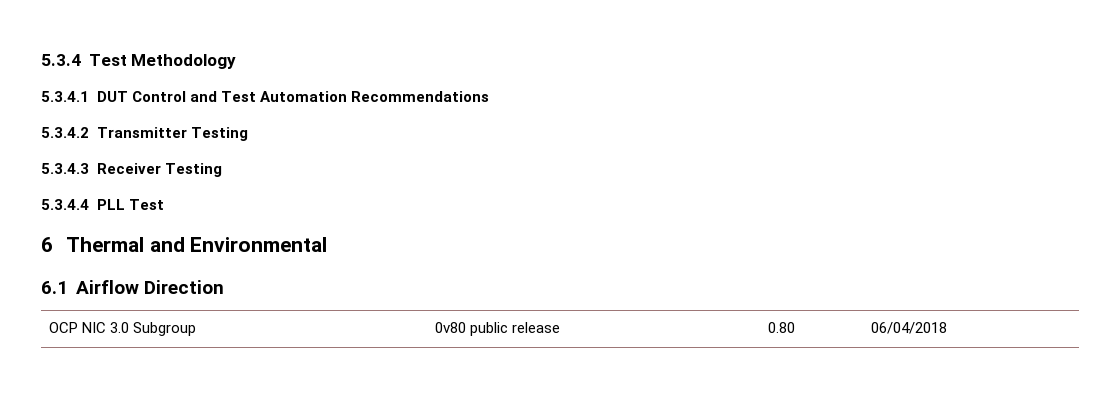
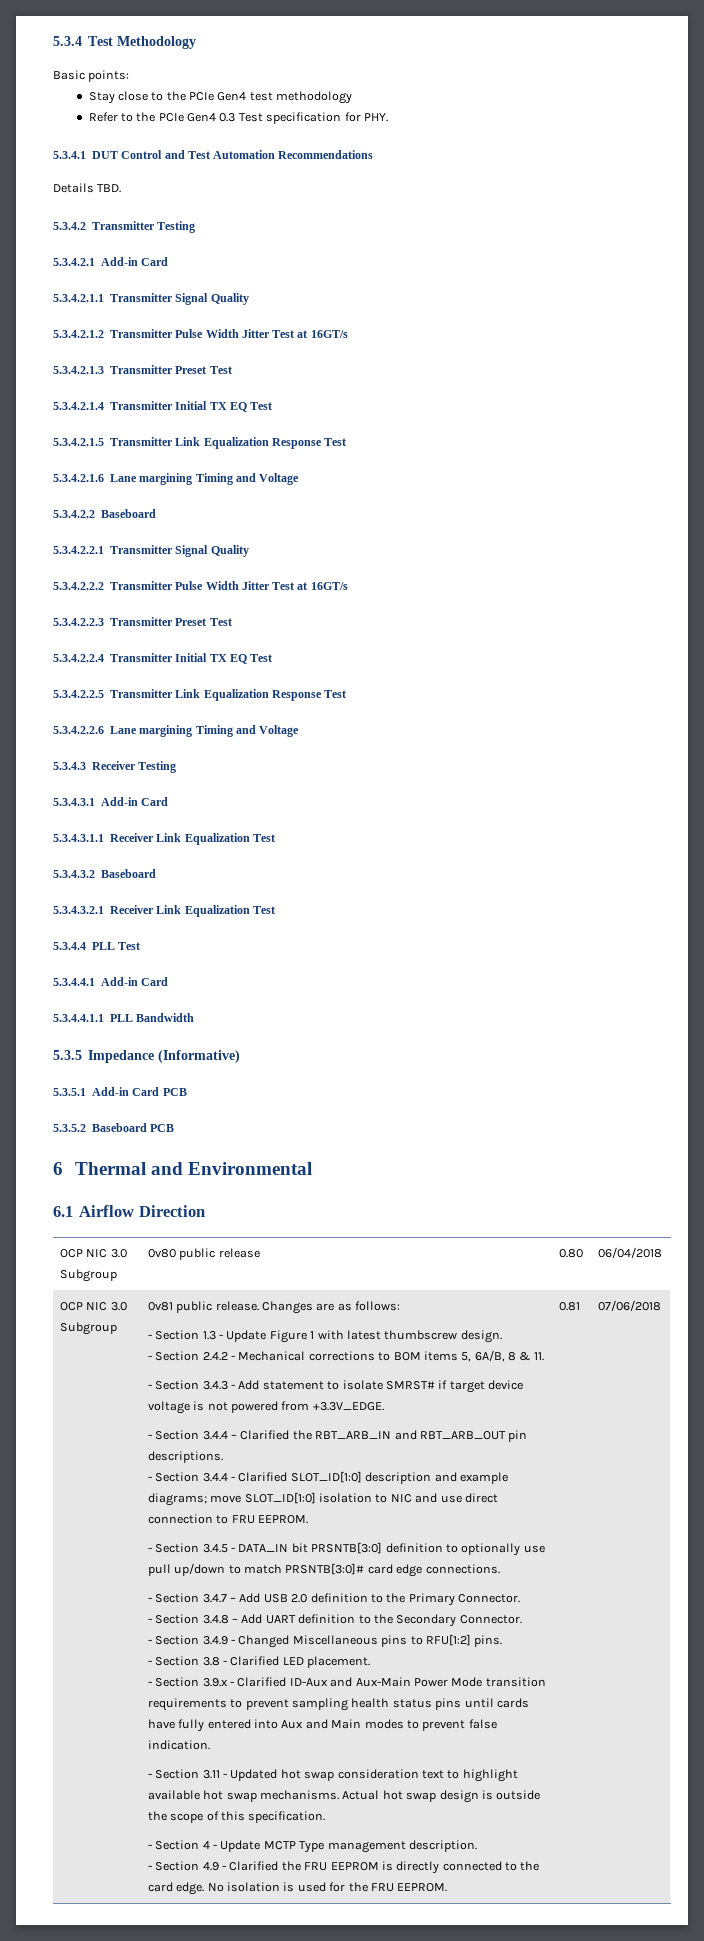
(237, 61) none -> [53,70,130,82] [88,91,353,104] [88,112,388,124] // Basic points: // Stay close to the PCIe Gen4 test methodology // Refer to the PCIe Gen4 0.3 Test specification for PHY.
(489, 96) none -> [53,183,122,193] // Details TBD.
[41,163,222,177] [41,199,164,210] 5.3.4.3 Receiver Testing // 5.3.4.4 PLL Test -> [53,257,169,266] [53,293,249,305] [53,329,348,338] [53,365,232,374] [53,401,273,412] [53,437,347,449] [53,473,300,485] [53,509,157,518] [53,545,249,557] [53,581,348,590] [53,617,232,626] [53,653,273,664] [53,689,347,701] [53,725,300,737] [53,761,177,773] [53,797,169,806] [53,833,275,845] [53,869,157,878] [53,905,275,917] [53,942,141,950] [53,977,169,986] [53,1013,195,1022] [53,1050,241,1063] [53,1087,187,1096] [53,1123,175,1132] 5.3.4.2.1 Add-in Card // 5.3.4.2.1.1 Transmitter Signal Quality // 5.3.4.2.1.2 Transmitter Pulse Width Jitter Test at 16GT/s // 5.3.4.2.1.3 Transmitter Preset Test // 5.3.4.2.1.4 Transmitter Initial TX EQ Test // 5.3.4.2.1.5 Transmitter Link Equalization Response Test // 5.3.4.2.1.6 Lane margining Timing and Voltage // 5.3.4.2.2 Baseboard // 5.3.4.2.2.1 Transmitter Signal Quality // 5.3.4.2.2.2 Transmitter Pulse Width Jitter Test at 16GT/s // 5.3.4.2.2.3 Transmitter Preset Test // 5.3.4.2.2.4 Transmitter Initial TX EQ Test // 5.3.4.2.2.5 Transmitter Link Equalization Response Test // 5.3.4.2.2.6 Lane margining Timing and Voltage // 5.3.4.3 Receiver Testing // 5.3.4.3.1 Add-in Card // 5.3.4.3.1.1 Receiver Link Equalization Test // 5.3.4.3.2 Baseboard // 5.3.4.3.2.1 Receiver Link Equalization Test // 5.3.4.4 PLL Test // 5.3.4.4.1 Add-in Card // 5.3.4.4.1.1 PLL Bandwidth // 5.3.5 Impedance (Informative) // 5.3.5.1 Add-in Card PCB // 5.3.5.2 Baseboard PCB
(948, 328) none -> [59,1302,127,1311] [59,1322,117,1335] [147,1301,401,1314] [147,1330,502,1343] [147,1350,544,1362] [147,1380,524,1393] [147,1401,384,1414] [147,1430,528,1442] [147,1451,223,1463] [147,1471,508,1484] [147,1492,498,1506] [147,1514,309,1524] [147,1542,545,1556] [147,1563,500,1577] [147,1593,521,1606] [147,1614,522,1627] [147,1634,503,1648] [147,1656,371,1668] [147,1677,546,1687] [147,1698,529,1711] [147,1719,497,1732] [147,1740,210,1750] [147,1769,518,1782] [147,1790,541,1803] [147,1811,326,1823] [147,1840,477,1853] [147,1861,540,1874] [147,1882,448,1895] [558,1302,580,1311] [597,1300,661,1311] // OCP NIC 3.0 Subgroup | 0v81 public release. Changes are as follows: // - Section 1.3 - Update Figure 1 with latest thumbscrew design. // - Section 2.4.2 - Mechanical corrections to BOM items 5, 6A/B, 8 & 11. // - Section 3.4.3 - Add statement to isolate SMRST# if target device voltage is not powered from +3.3V_EDGE. // - Section 3.4.4 – Clarified the RBT_ARB_IN and RBT_ARB_OUT pin descriptions. // - Section 3.4.4 - Clarified SLOT_ID[1:0] description and example diagrams; move SLOT_ID[1:0] isolation to NIC and use direct connection to FRU EEPROM. // - Section 3.4.5 - DATA_IN bit PRSNTB[3:0] definition to optionally use pull up/down to match PRSNTB[3:0]# card edge connections. // - Section 3.4.7 – Add USB 2.0 definition to the Primary Connector. // - Section 3.4.8 – Add UART definition to the Secondary Connector. // - Section 3.4.9 - Changed Miscellaneous pins to RFU[1:2] pins. // - Section 3.8 - Clarified LED placement. // - Section 3.9.x - Clarified ID-Aux and Aux-Main Power Mode transition requirements to prevent sampling health status pins until cards have fully entered into Aux and Main modes to prevent false indication. // - Section 3.11 - Updated hot swap consideration text to highlight available hot swap mechanisms. Actual hot swap design is outside the scope of this specification. // - Section 4 - Update MCTP Type management description. // - Section 4.9 - Clarified the FRU EEPROM is directly connected to the card edge. No isolation is used for the FRU EEPROM. | 0.81 | 07/06/2018

